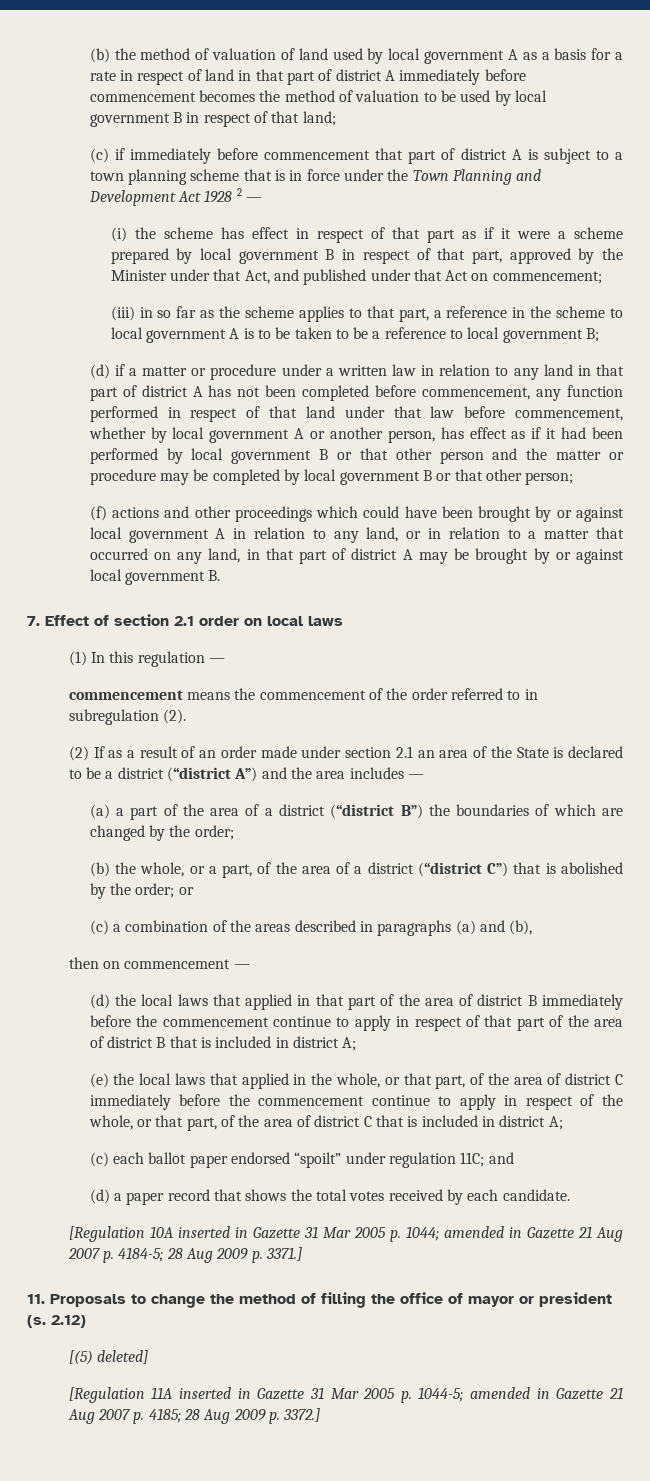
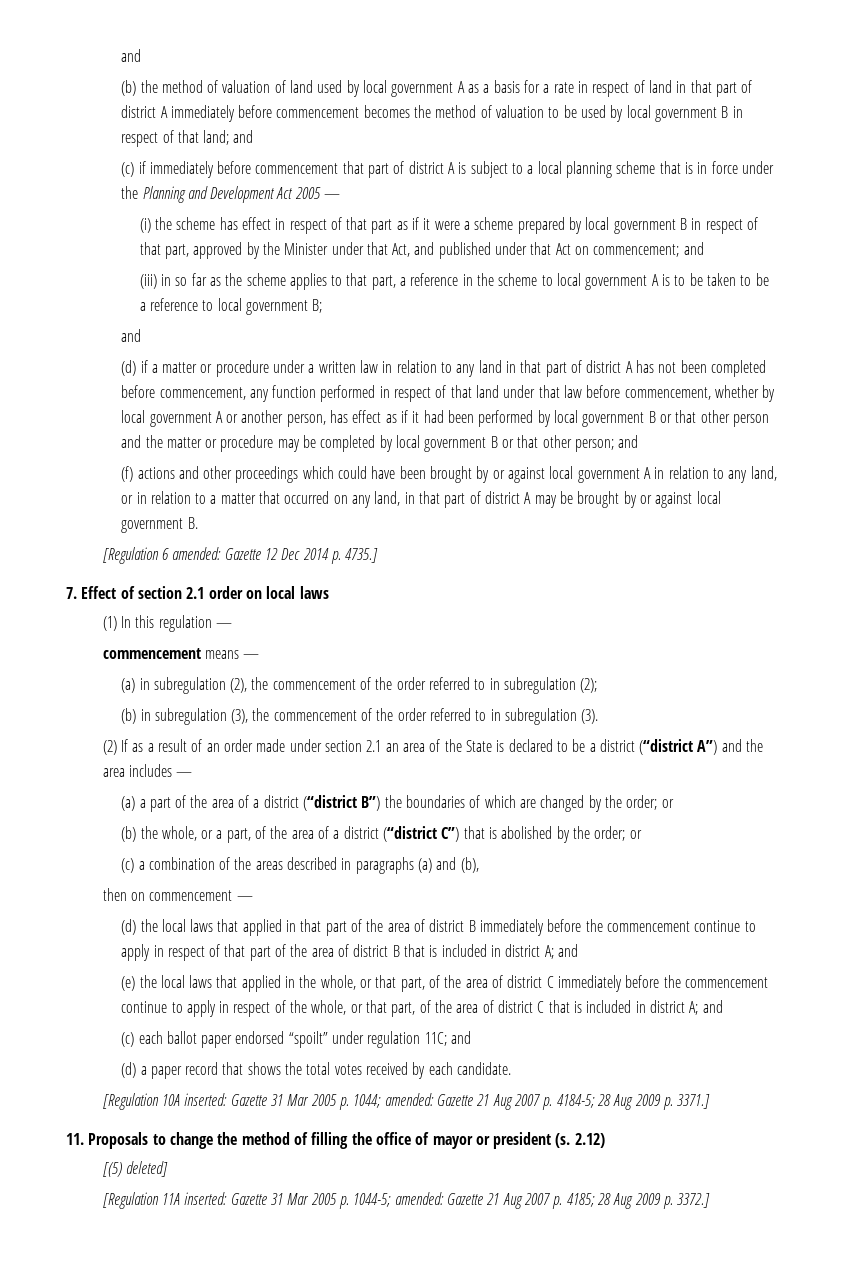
(89, 55) none -> [121,49,142,62] and //
(336, 118) none -> [233,130,254,143] and
[89,171,124,181] town -> [537,161,562,174] local
[412,170,449,181] Town -> (139, 192) none
[204,188,242,203] 1928 2 -> [294,187,321,199] 2005
(602, 277) none -> [683,242,704,255] and
(600, 335) none -> [121,329,142,342] // and
(574, 478) none -> [618,435,639,448] and
(221, 575) none -> [102,547,379,564] // [Regulation 6 amended: Gazette 12 Dec 2014 p. 4735.]
[234,688,538,700] [68,709,187,725] the commencement of the order referred to in subregulation (2). -> [243,654,260,659] [121,677,598,694] [121,708,599,725] — // (a) in subregulation (2), the commencement of the order referred to in subregulation (2); // (b) in subregulation (3), the commencement of the order referred to in subregulation (3).
(234, 832) none -> [661,799,674,808] or
(357, 1044) none -> [557,944,578,957] and
(563, 1123) none -> [702,1000,723,1013] and
[177,1226,248,1238] inserted in -> [184,1093,228,1106] inserted:
[443,1226,522,1238] amended in -> [384,1093,434,1106] amended:
[179,1387,251,1399] inserted in -> [184,1192,228,1205] inserted:
[470,1387,550,1399] amended in -> [394,1192,444,1205] amended:

